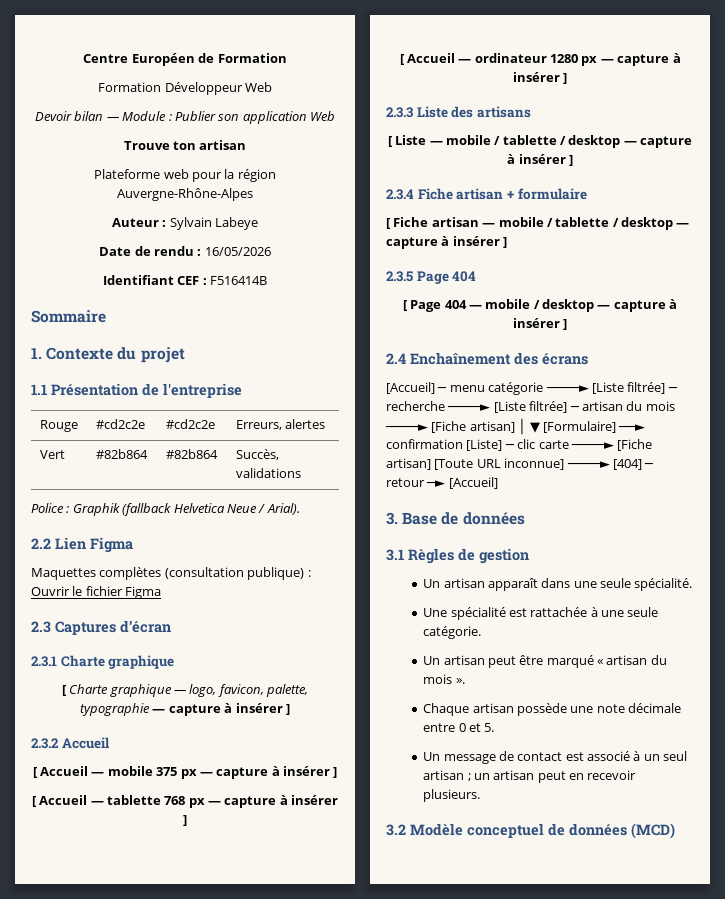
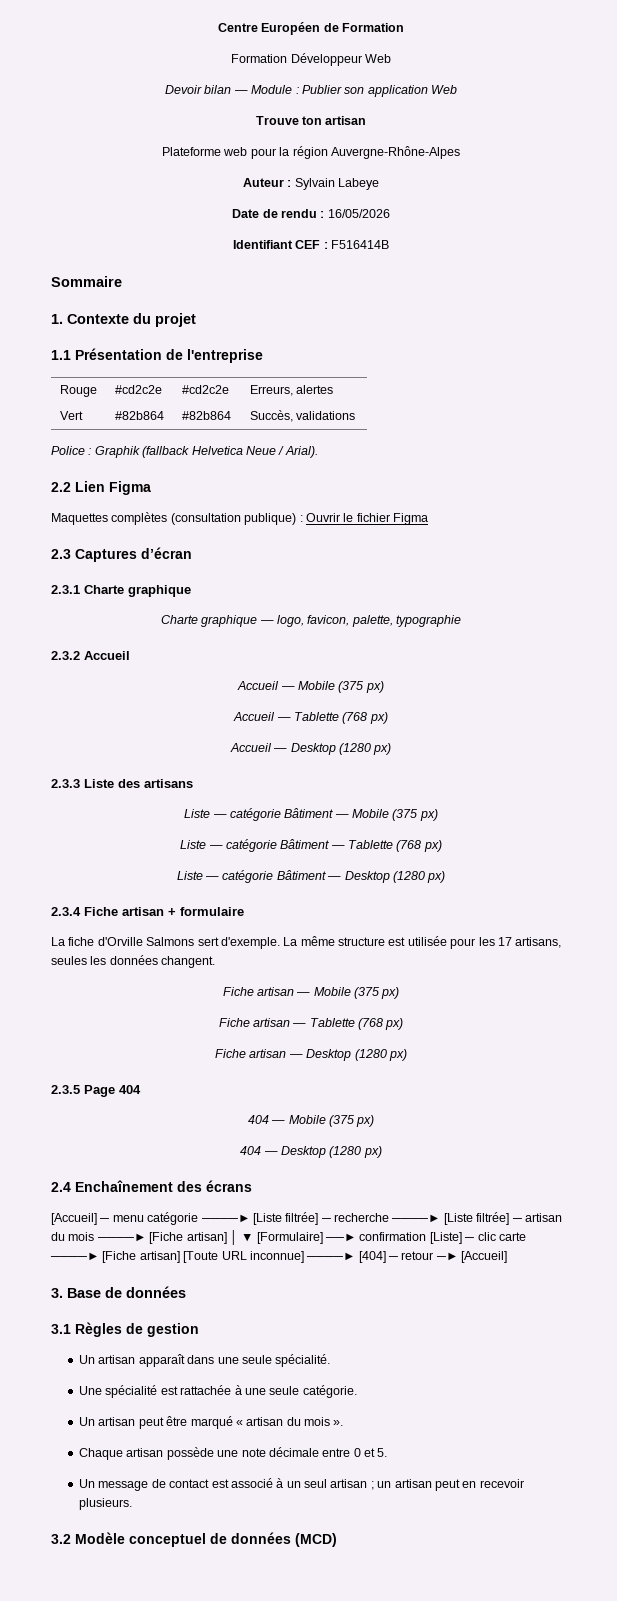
[61,685,66,696] [ -> (191, 591) none
[152,703,290,716] — capture à insérer ] -> (462, 621) none
[32,766,338,779] [31,795,339,808] [183,815,187,826] [399,53,681,66] [512,72,568,84] [ Accueil — mobile 375 px — capture à insérer ] // [ Accueil — tablette 768 px — capture à insérer ] // [ Accueil — ordinateur 1280 px — capture à insérer ] -> [237,681,384,693] [233,712,388,724] [229,743,392,755] Accueil — Mobile (375 px) // Accueil — Tablette (768 px) // Accueil — Desktop (1280 px)
[387,135,693,148] [507,154,573,166] [ Liste — mobile / tablette / desktop — capture à insérer ] -> [184,808,438,821] [180,839,442,852] [176,870,446,883] Liste — catégorie Bâtiment — Mobile (375 px) // Liste — catégorie Bâtiment — Tablette (768 px) // Liste — catégorie Bâtiment — Desktop (1280 px)
[386,217,690,230] [386,236,508,249] [386,271,477,284] [402,299,678,312] [512,318,568,330] [ Fiche artisan — mobile / tablette / desktop — capture à insérer ] // 2.3.5 Page 404 // [ Page 404 — mobile / desktop — capture à insérer ] -> [51,936,562,949] [51,955,216,968] [222,987,400,999] [218,1018,404,1030] [215,1049,407,1061] [51,1085,141,1097] [247,1115,375,1127] [240,1146,382,1158] La fiche d'Orville Salmons sert d'exemple. La même structure est utilisée pour les 17 artisans, seules les données changent. // Fiche artisan — Mobile (375 px) // Fiche artisan — Tablette (768 px) // Fiche artisan — Desktop (1280 px) // 2.3.5 Page 404 // 404 — Mobile (375 px) // 404 — Desktop (1280 px)

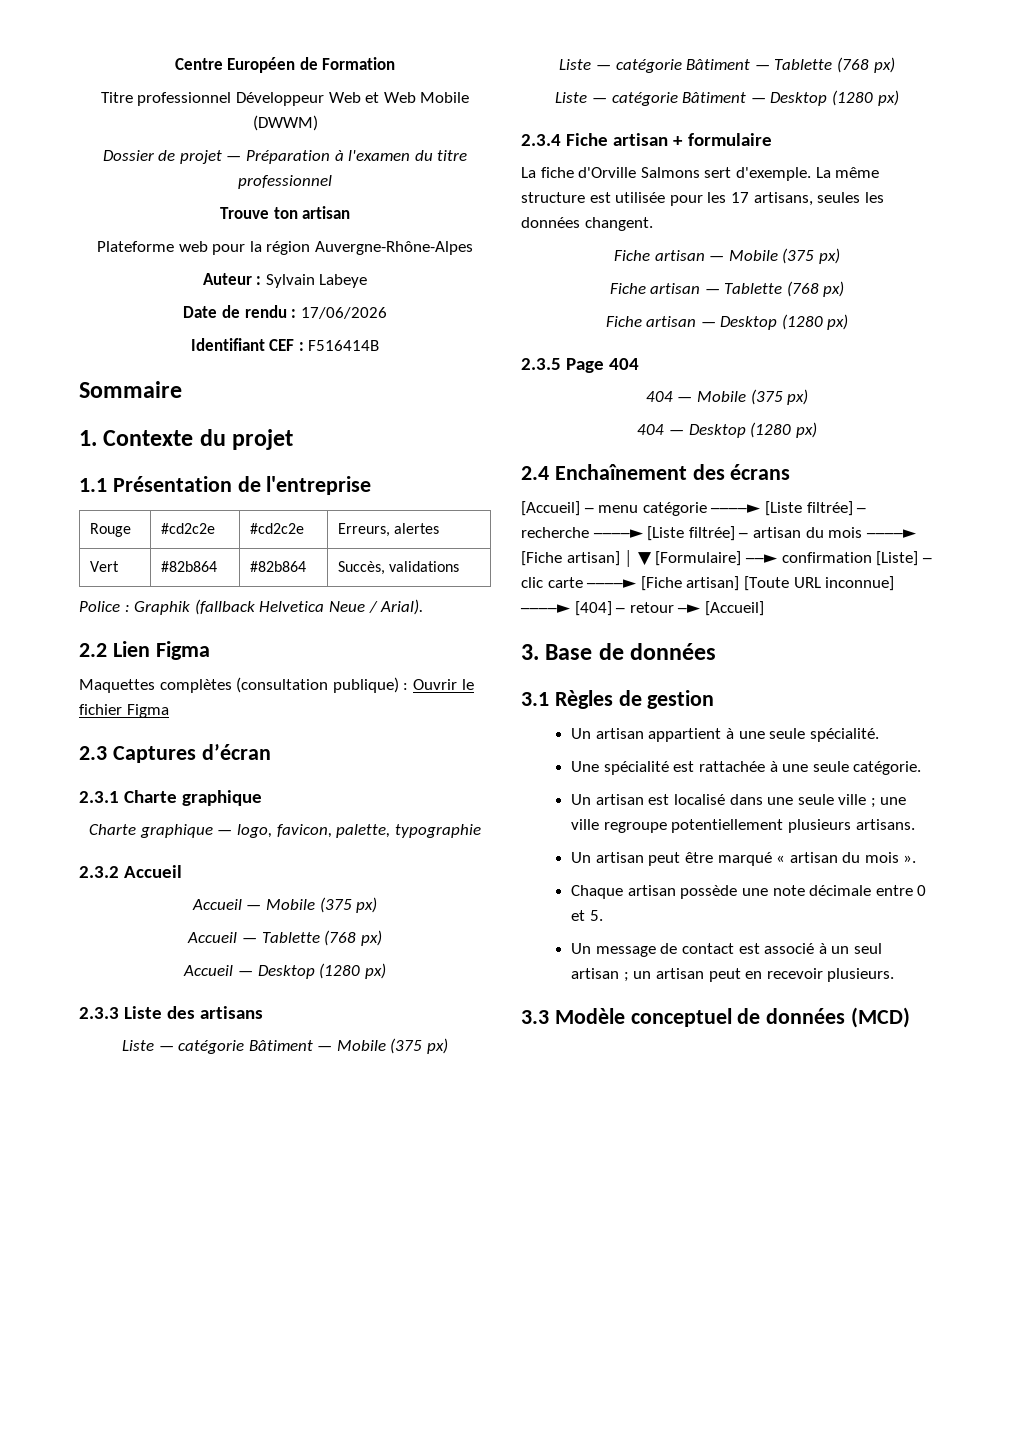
[231,54,288,63] Formation -> [100,92,232,106] Titre professionnel
[165,85,457,97] // Devoir bilan — Module : Publier son application Web -> [365,92,470,103] [252,115,318,131] [102,150,468,164] [238,175,332,189] et Web Mobile (DWWM) // Dossier de projet — Préparation à l'examen du titre professionnel
[327,209,390,218] 16/05/2026 -> [300,307,387,319] 17/06/2026
[138,1354,215,1367] apparaît dans -> [648,728,734,742] appartient à
(357, 1391) none -> [571,794,907,808] [571,819,915,833] // Un artisan est localisé dans une seule ville ; une ville regroupe potentiellement plusieurs artisans.
[51,1534,71,1544] 3.2 -> [521,1010,549,1024] 3.3

